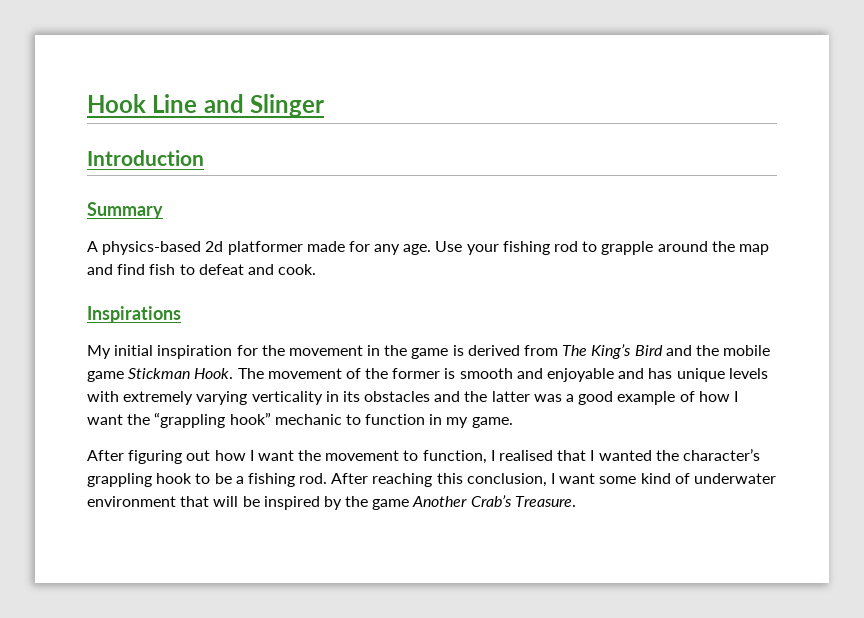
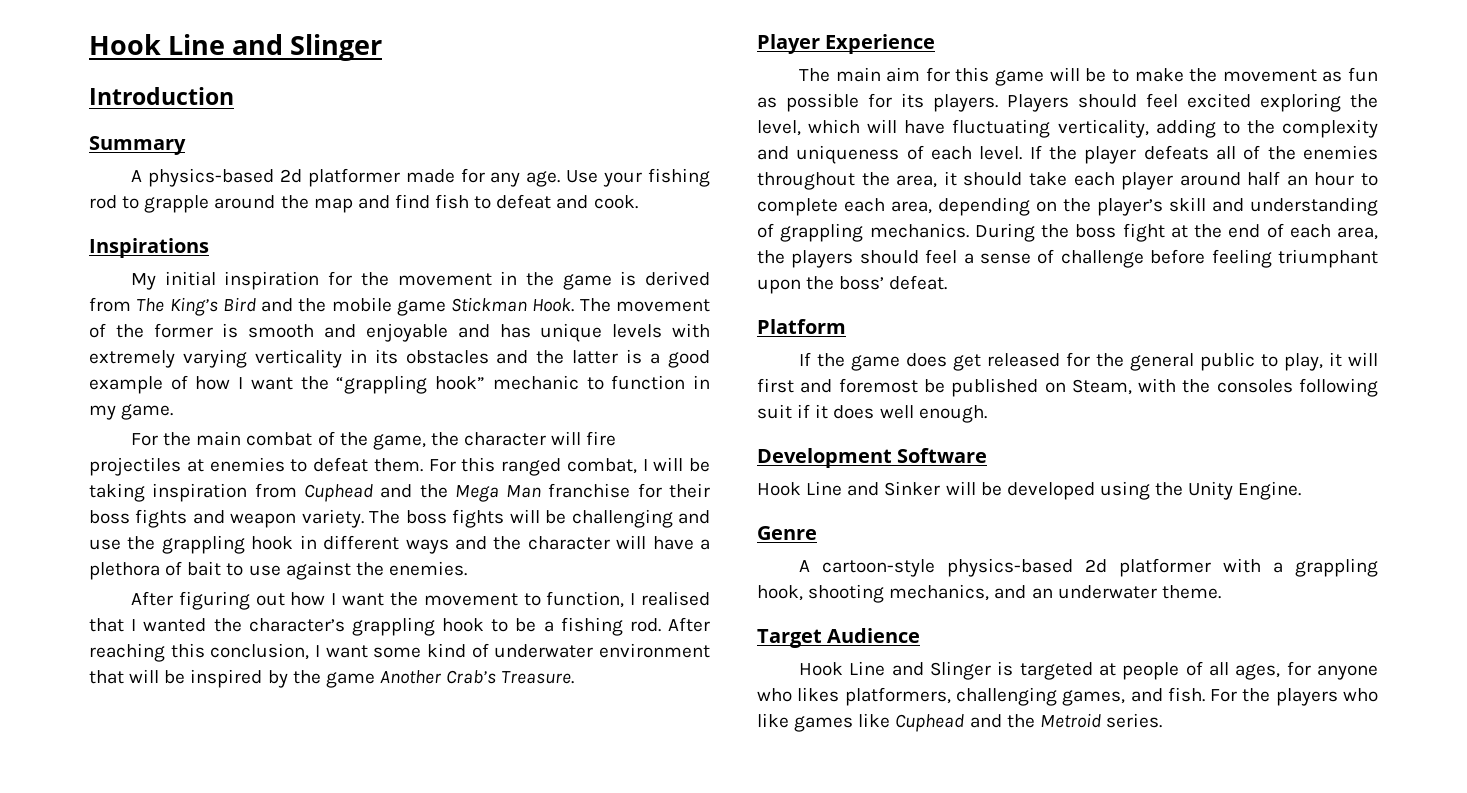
[533,394,562,402] was -> [626,349,643,364] is
(513, 422) none -> [130,431,617,450] [89,457,710,476] [89,483,710,502] [89,509,710,528] [89,535,710,554] [89,561,467,580] // For the main combat of the game, the character will fire projectiles at enemies to defeat them. For this ranged combat, I will be taking inspiration from Cuphead and the Mega Man franchise for their boss fights and weapon variety. The boss fights will be challenging and use the grappling hook in different ways and the character will have a plethora of bait to use against the enemies.
(576, 501) none -> [757,34,936,54] [798,67,1378,86] [757,93,1378,112] [757,119,1378,138] [757,145,1378,164] [757,171,1378,190] [757,197,1378,216] [757,223,1378,242] [757,249,1378,268] [757,275,948,294] [757,319,846,334] [798,352,1378,371] [757,378,1378,397] [757,404,987,423] [757,448,988,468] [757,481,1302,500] [757,526,817,540] [798,558,1378,577] [757,584,1221,603] [757,628,921,648] [798,661,1378,680] [757,687,1378,706] [757,713,1162,732] // Player Experience // The main aim for this game will be to make the movement as fun as possible for its players. Players should feel excited exploring the level, which will have fluctuating verticality, adding to the complexity and uniqueness of each level. If the player defeats all of the enemies throughout the area, it should take each player around half an hour to complete each area, depending on the player’s skill and understanding of grappling mechanics. During the boss fight at the end of each area, the players should feel a sense of challenge before feeling triumphant upon the boss’ defeat. // Platform // If the game does get released for the general public to play, it will first and foremost be published on Steam, with the consoles following suit if it does well enough. // Development Software // Hook Line and Sinker will be developed using the Unity Engine. // Genre // A cartoon-style physics-based 2d platformer with a grappling hook, shooting mechanics, and an underwater theme. // Target Audience // Hook Line and Slinger is targeted at people of all ages, for anyone who likes platformers, challenging games, and fish. For the players who like games like Cuphead and the Metroid series.

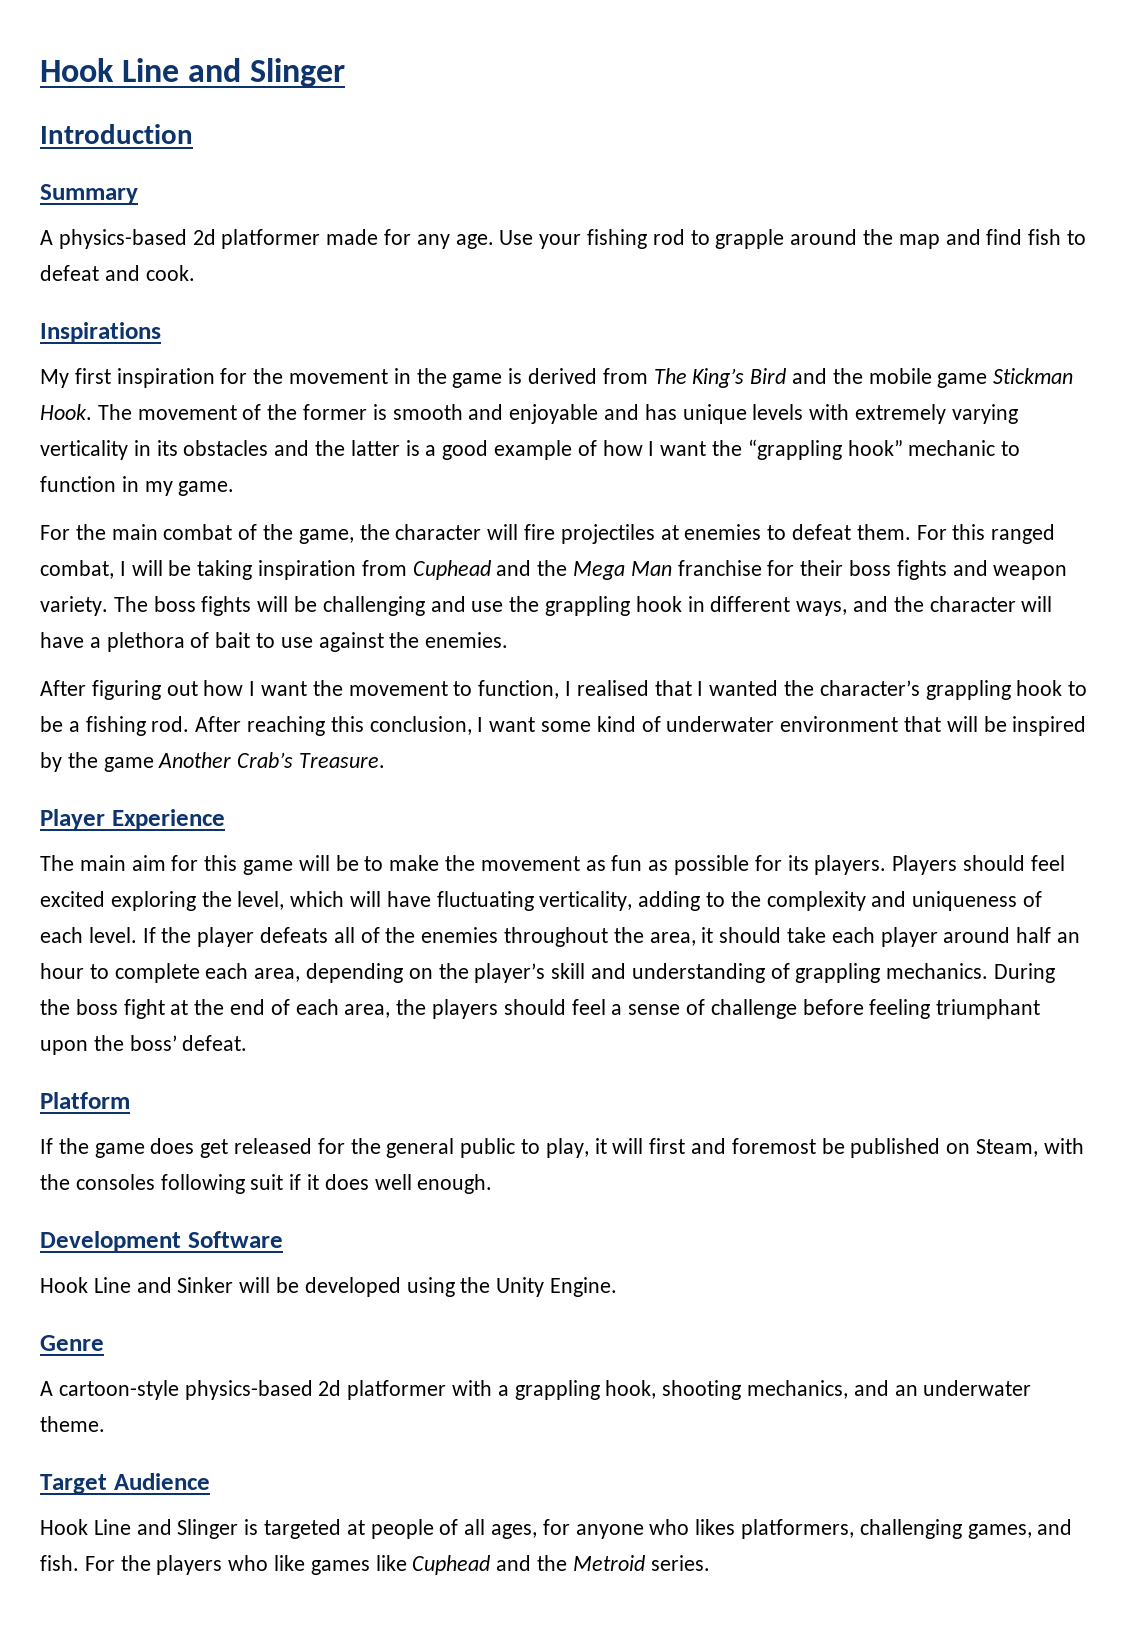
[164,271,216,286] initial -> [74,368,111,384] first
[405,539,449,554] ways -> [796,601,848,616] ways,

